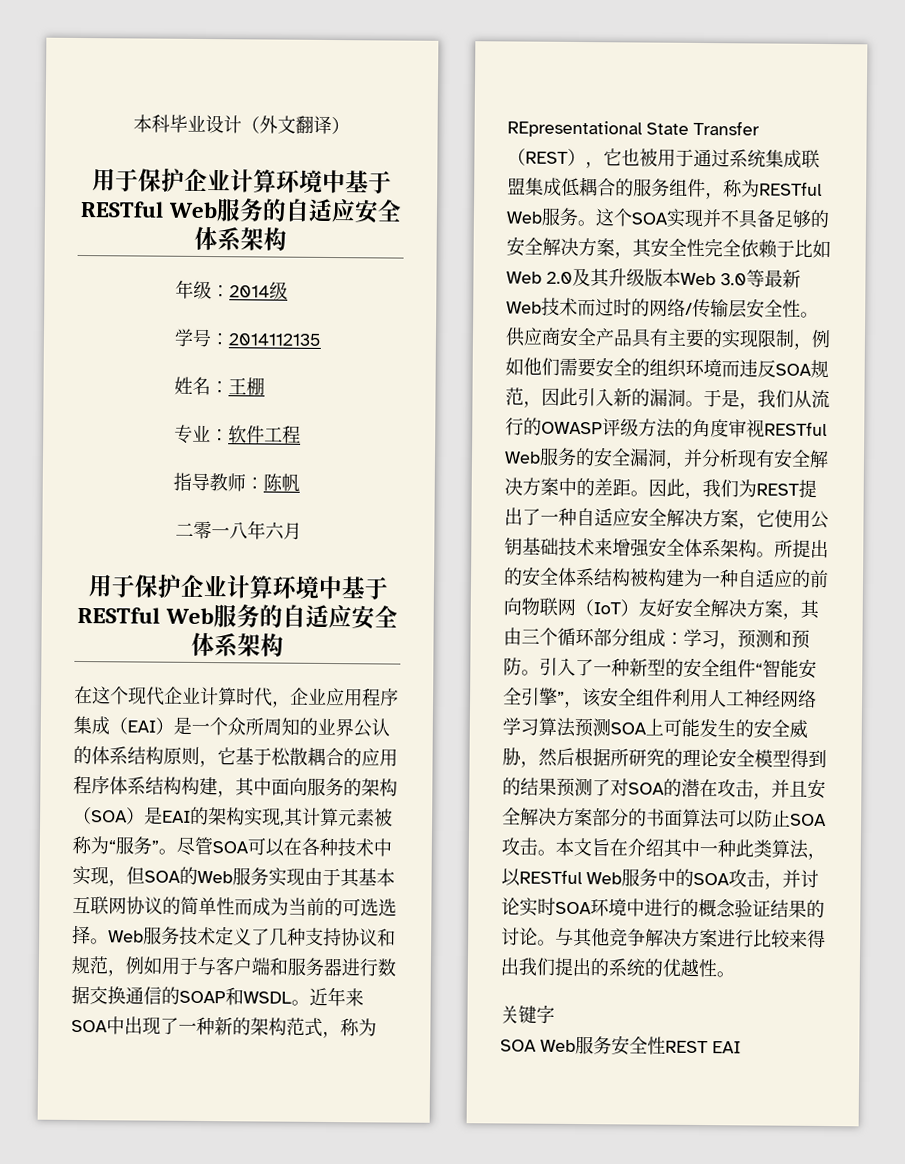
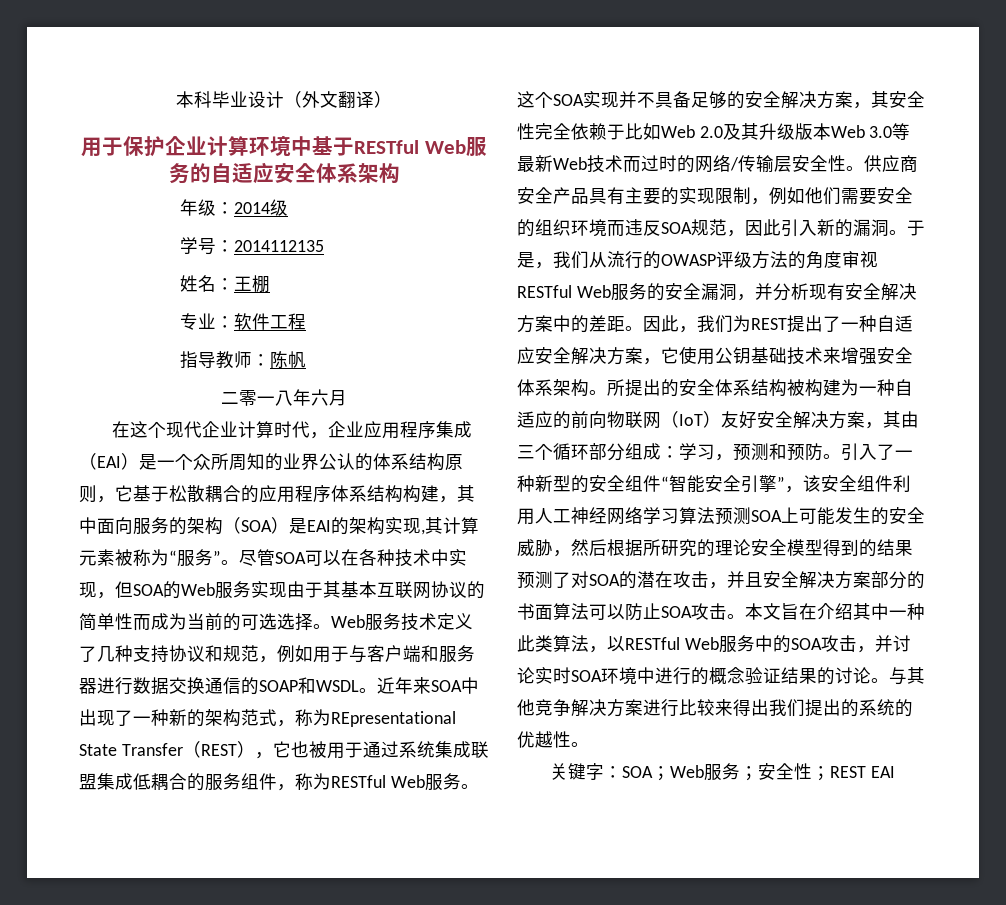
[87,574,389,600] [77,604,398,630] [191,632,284,658] // 用于保护企业计算环境中基于RESTful Web服务的自适应安全体系架构 -> (347, 398) none
[500,1035,666,1056] // SOA Web服务安全性 -> [604,763,831,781] ：SOA；Web服务；安全性；

